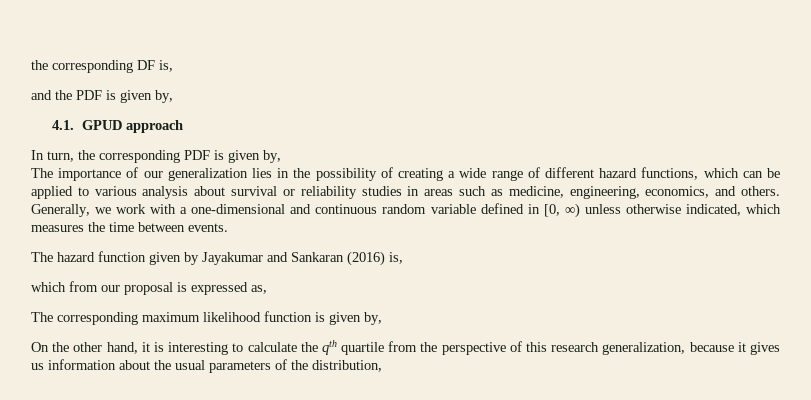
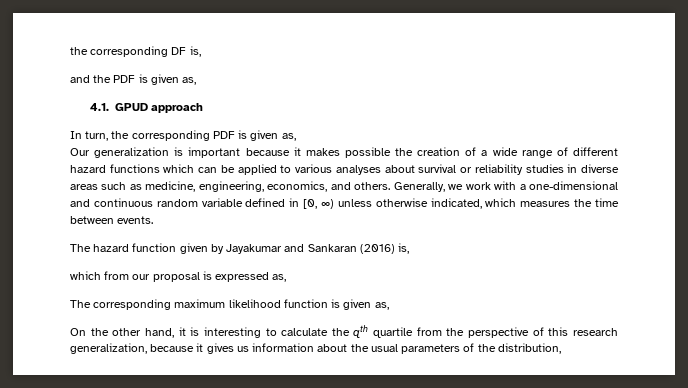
[155,90,173,103] by, -> [182,77,197,85] as,
[263,150,281,163] [31,167,443,181] by, // The importance of our generalization lies in the possibility of creating -> [281,133,296,141] [70,147,477,158] as, // Our generalization is important because it makes possible the creation of
[641,167,699,180] functions, -> [109,164,160,173] functions
[142,186,189,199] analysis -> [335,165,381,175] analyses
(420, 191) none -> [581,164,619,173] diverse
[364,312,382,325] by, -> [374,302,389,310] as,

